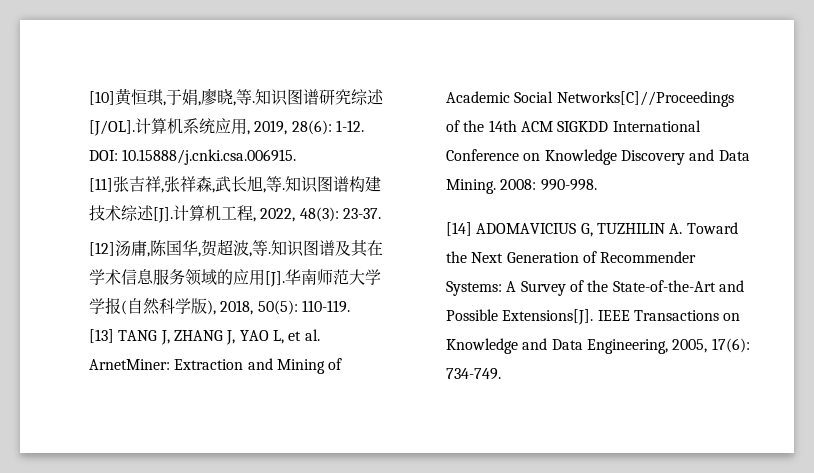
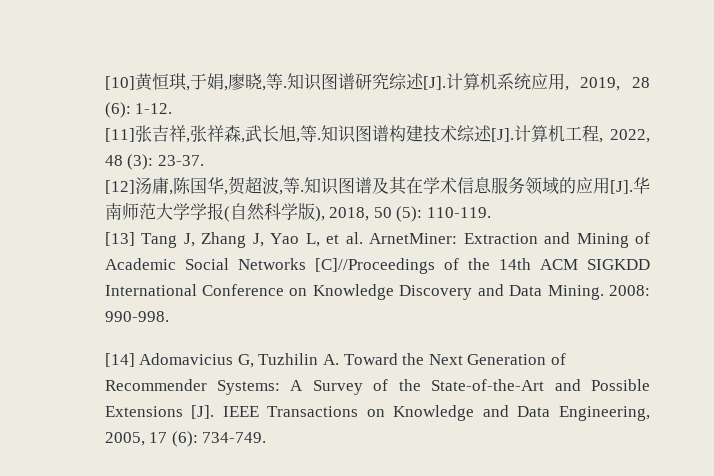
[89,120,136,136] [J/OL]. -> [422,76,446,90] [J].
[291,120,332,135] 28(6): -> [632,77,650,88] [104,102,131,118] 28 (6):
[89,149,297,165] DOI: 10.15888/j.cnki.csa.006915. -> (173, 108) none
[299,207,339,222] 48(3): -> [104,154,154,170] 48 (3):
[257,300,298,315] 50(5): -> [373,206,423,222] 50 (5):
[118,330,269,345] TANG J, ZHANG J, YAO -> [141,232,300,248] Tang J, Zhang J, Yao
[556,91,734,107] Networks[C]//Proceedings -> [237,258,435,274] Networks [C]//Proceedings
[476,223,665,237] ADOMAVICIUS G, TUZHILIN -> [139,353,319,368] Adomavicius G, Tuzhilin
[502,309,594,325] Extensions[J]. -> [104,405,215,419] Extensions [J].
[711,338,750,353] 17(6): -> [149,431,198,447] 17 (6):

